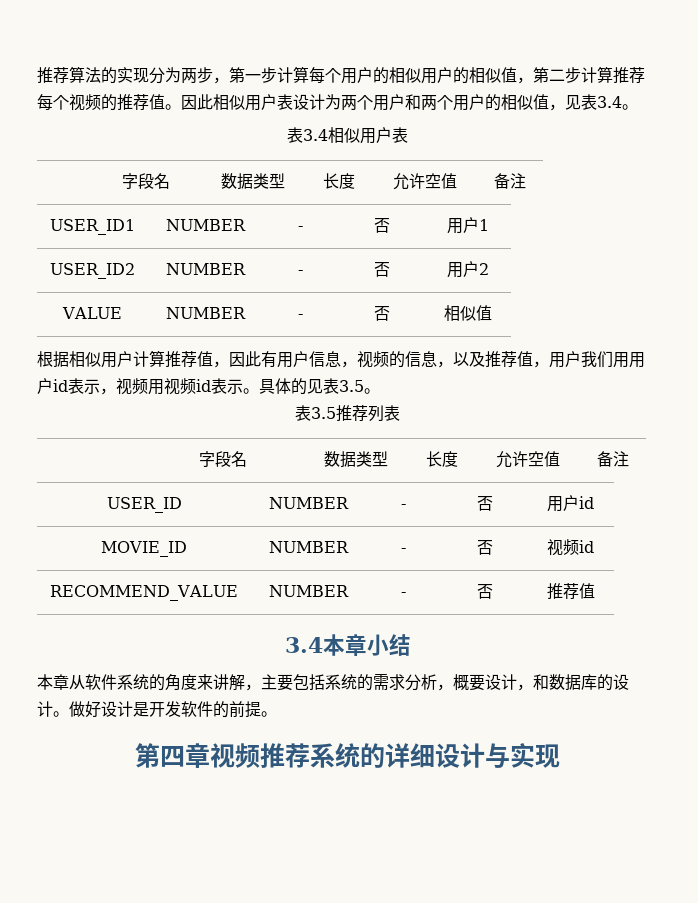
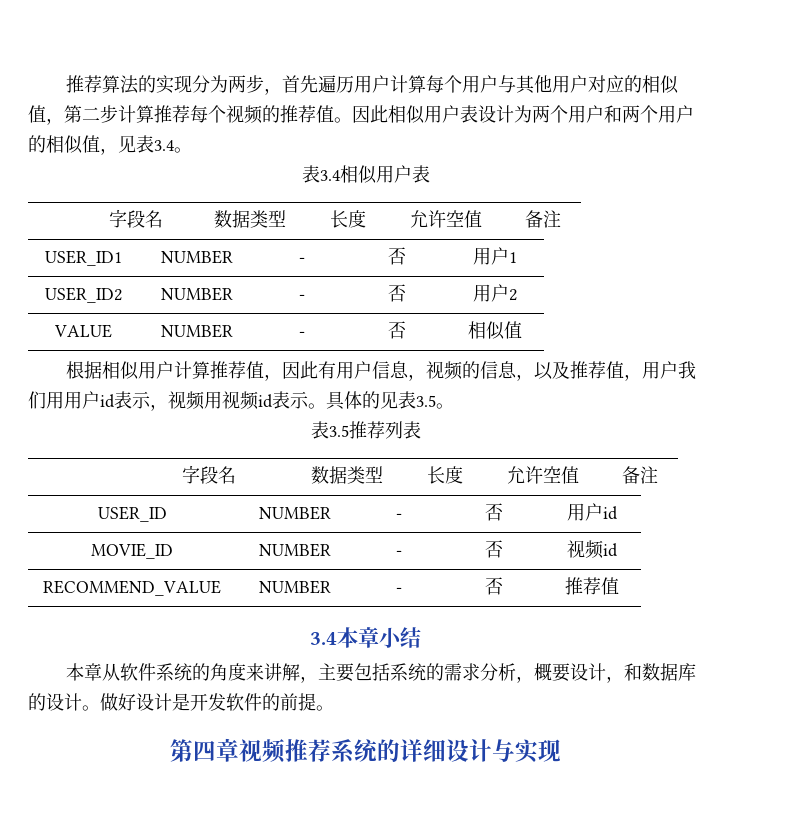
[229,66,453,84] 第一步计算每个用户的相似用户 -> [281,75,624,94] 首先遍历用户计算每个用户与其他用户对应

